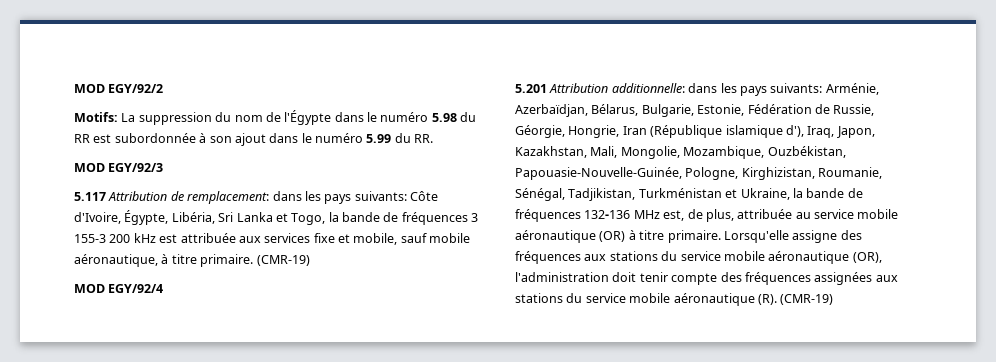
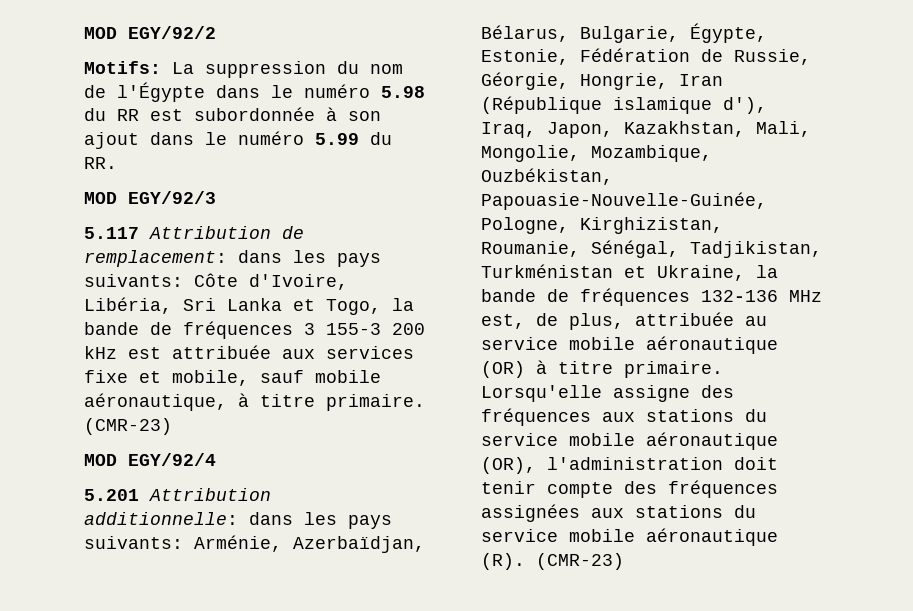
[124,210,169,225] Égypte, -> (348, 282) none
[256,255,310,266] (CMR-19) -> [84,418,172,435] (CMR-23)
(694, 110) none -> [690,23,767,43] Égypte,
[780,294,834,305] (CMR-19) -> [536,553,624,570] (CMR-23)

